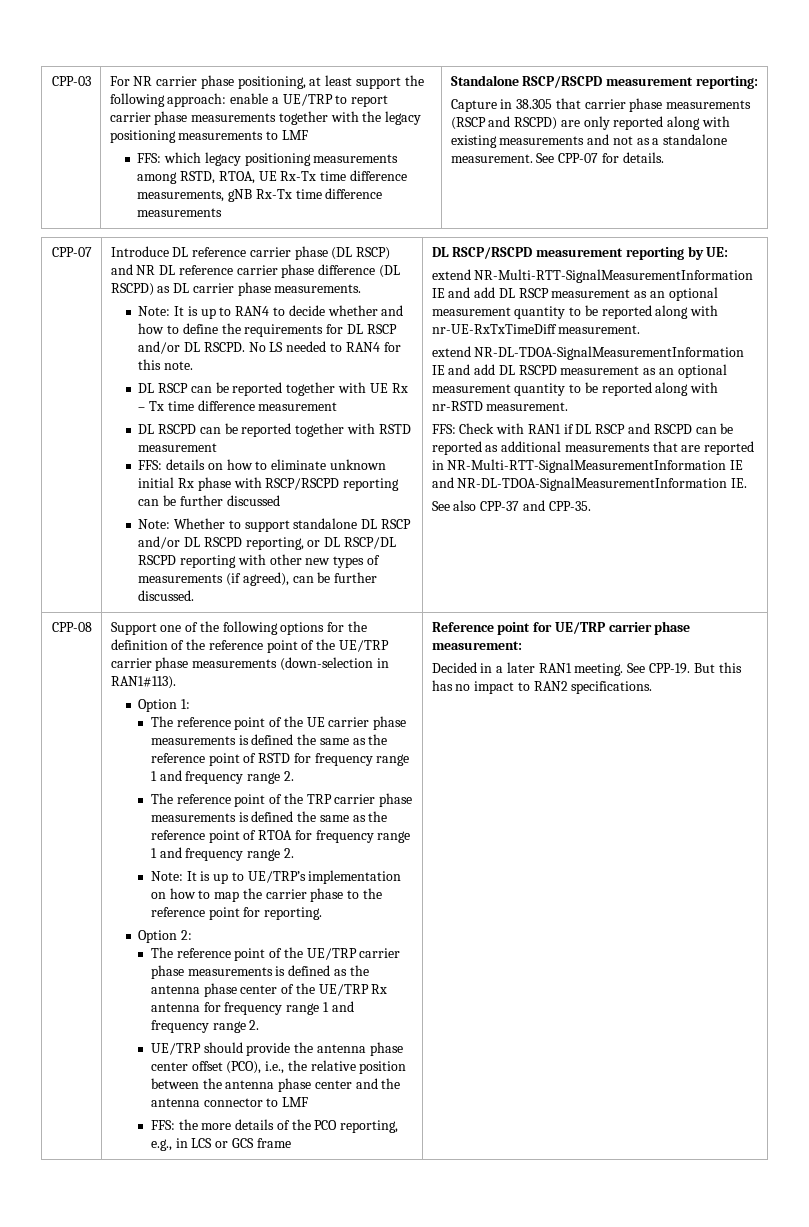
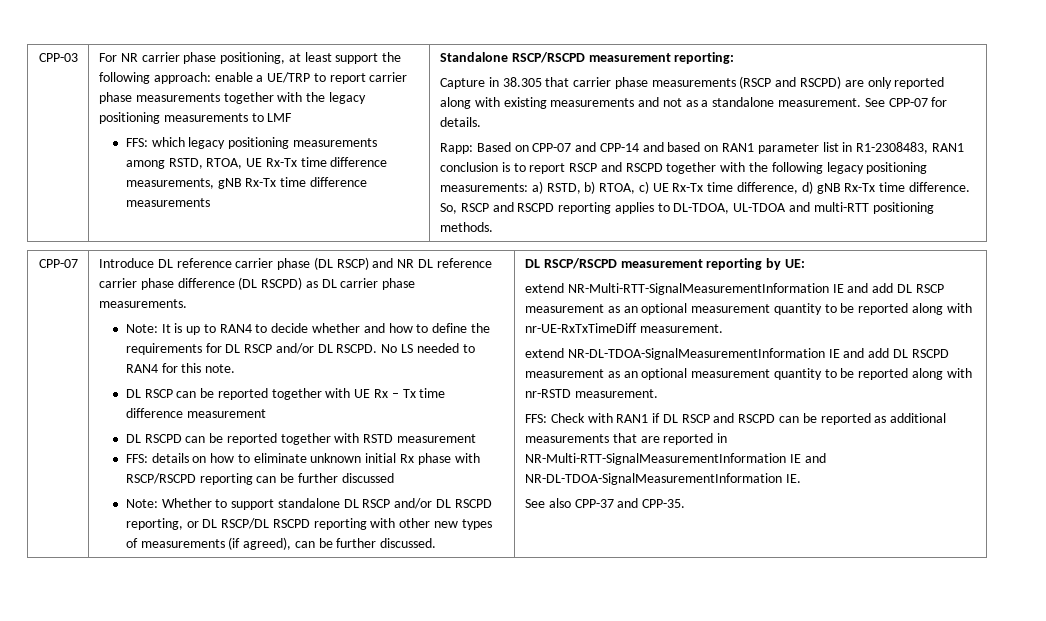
(664, 157) none -> [439,142,964,154] [439,162,928,174] [439,181,970,194] [439,202,934,214] [439,222,493,232] // Rapp: Based on CPP-07 and CPP-14 and based on RAN1 parameter list in R1-2308483, RAN1 conclusion is to report RSCP and RSCPD together with the following legacy positioning measurements: a) RSTD, b) RTOA, c) UE Rx-Tx time difference, d) gNB Rx-Tx time difference. So, RSCP and RSCPD reporting applies to DL-TDOA, UL-TDOA and multi-RTT positioning methods.
[51,622,92,632] [110,621,367,635] [110,639,389,653] [110,657,389,671] [110,676,176,689] [138,699,191,712] [150,716,407,730] [150,734,388,745] [150,753,410,766] [150,770,294,784] [150,793,413,807] [150,811,388,822] [150,830,411,843] [150,847,294,861] [150,870,402,884] [150,888,382,902] [150,907,323,920] [138,930,193,943] [150,947,401,961] [150,965,369,979] [150,983,388,997] [150,1001,354,1015] [150,1020,260,1033] [150,1042,403,1056] [150,1060,407,1074] [150,1078,401,1092] [150,1097,309,1107] [150,1119,399,1133] [150,1138,291,1151] [431,621,691,635] [431,641,522,650] [431,662,742,676] [431,680,653,694] // CPP-08 | Support one of the following options for the definition of the reference point of the UE/TRP carrier phase measurements (down-selection in RAN1#113). // Option 1: // The reference point of the UE carrier phase measurements is defined the same as the reference point of RSTD for frequency range 1 and frequency range 2. // The reference point of the TRP carrier phase measurements is defined the same as the reference point of RTOA for frequency range 1 and frequency range 2. // Note: It is up to UE/TRP’s implementation on how to map the carrier phase to the reference point for reporting. // Option 2: // The reference point of the UE/TRP carrier phase measurements is defined as the antenna phase center of the UE/TRP Rx antenna for frequency range 1 and frequency range 2. // UE/TRP should provide the antenna phase center offset (PCO), i.e., the relative position between the antenna phase center and the antenna connector to LMF // FFS: the more details of the PCO reporting, e.g., in LCS or GCS frame | Reference point for UE/TRP carrier phase measurement: // Decided in a later RAN1 meeting. See CPP-19. But this has no impact to RAN2 specifications. -> (686, 503) none

